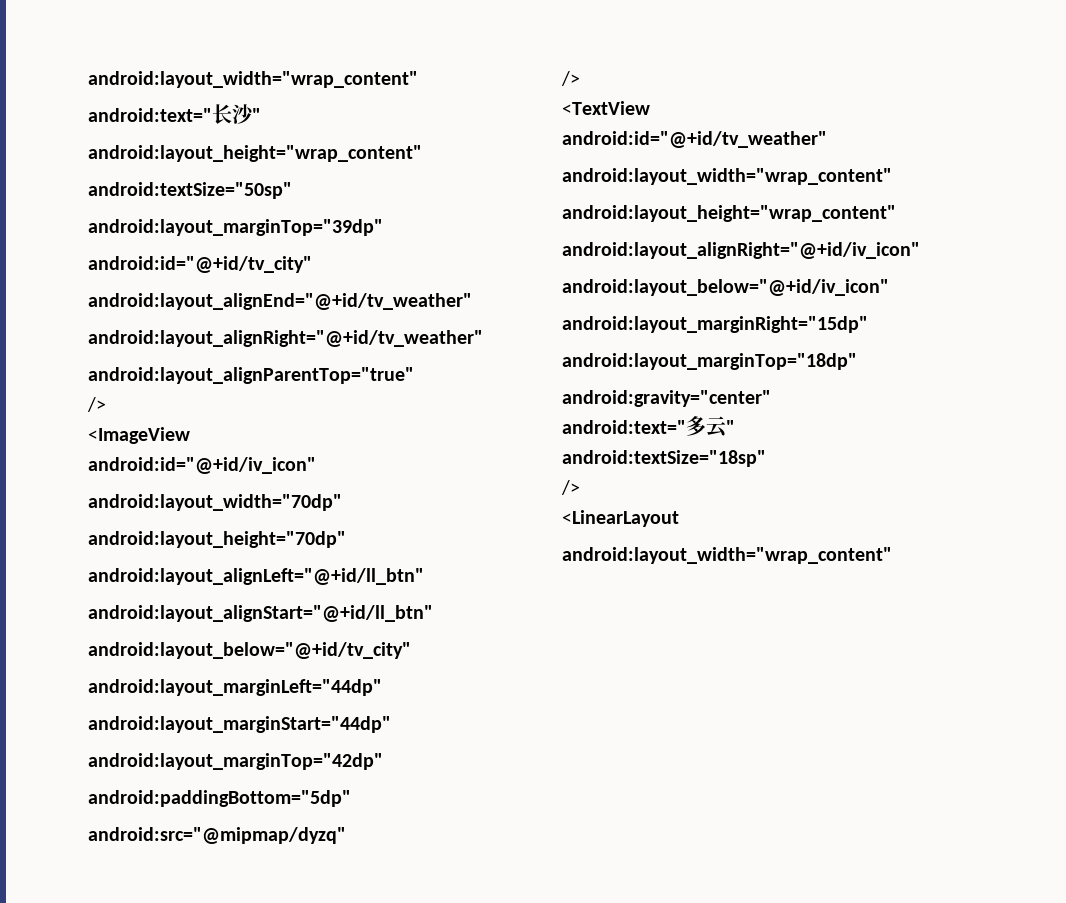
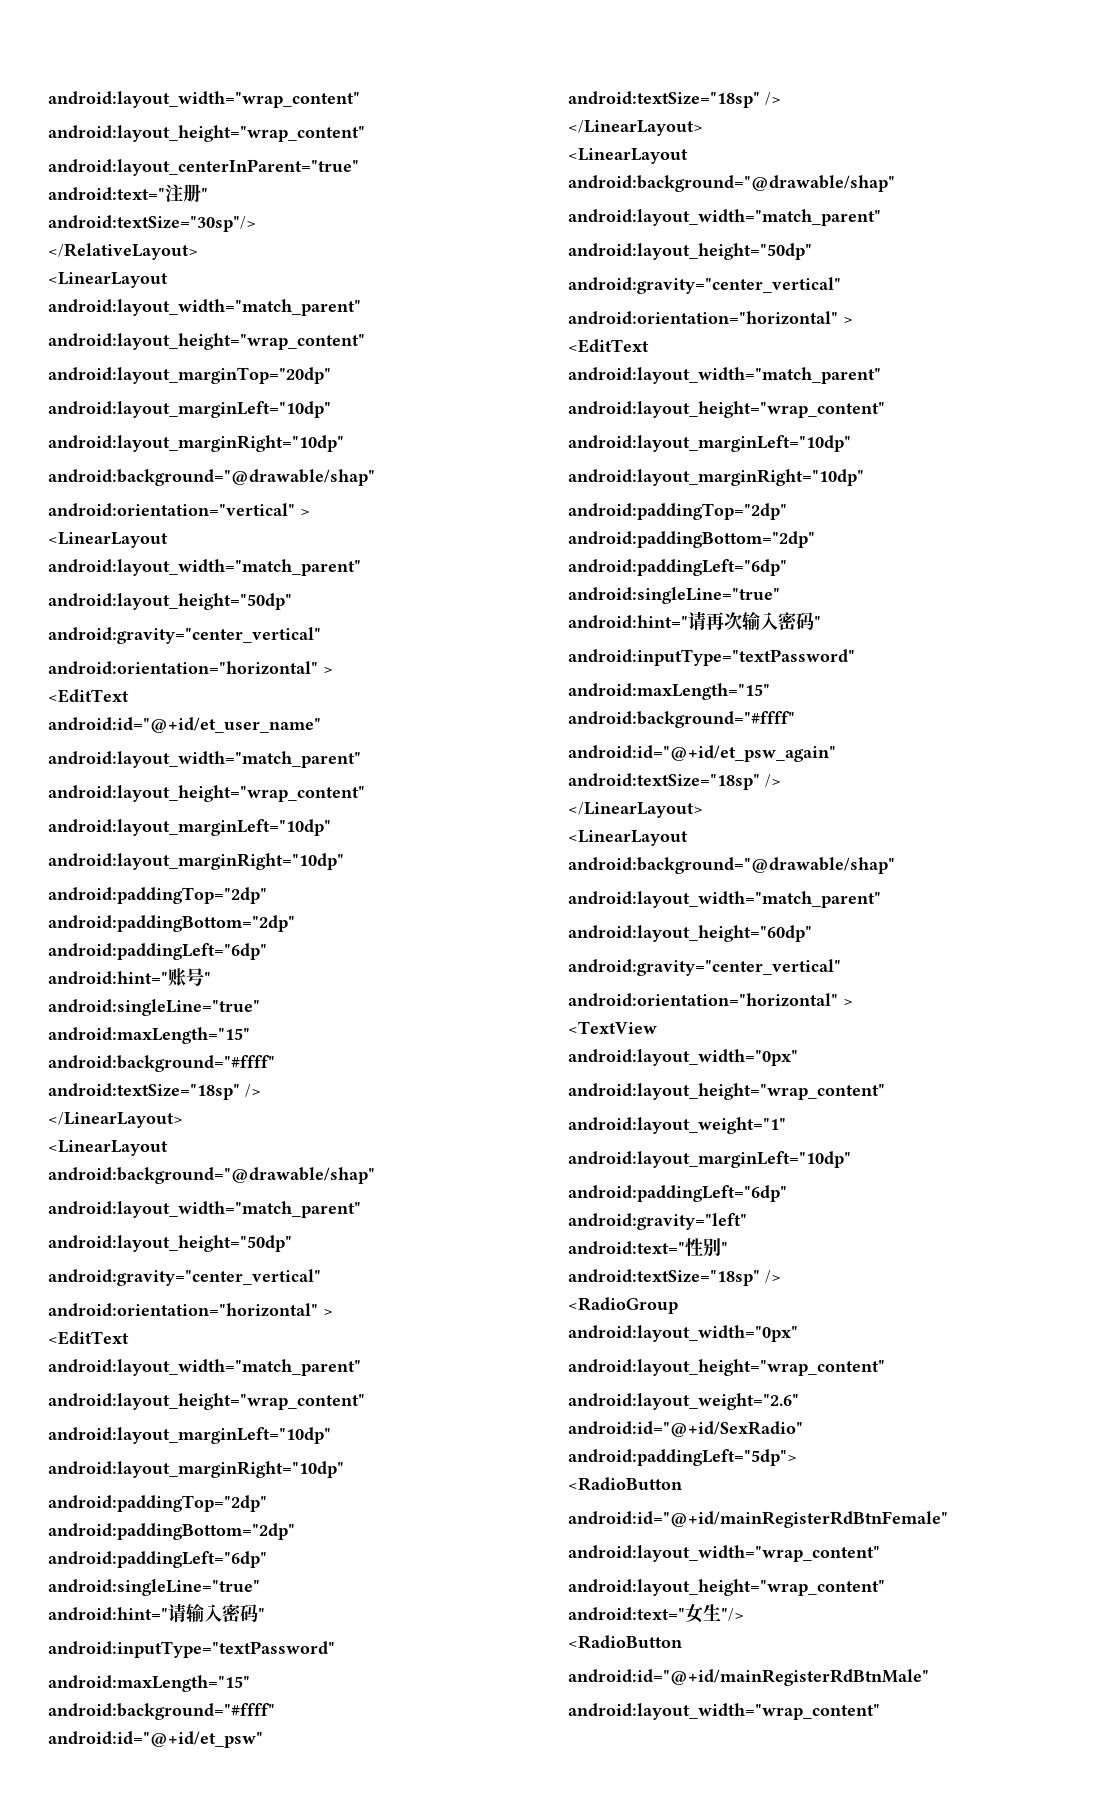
[88,71,418,88] [88,104,261,124] [88,145,422,162] [88,182,292,199] [88,219,383,236] [88,256,312,273] [88,293,472,310] [88,330,483,347] [88,367,414,384] [87,397,106,412] [88,427,190,444] [88,457,316,474] [88,494,342,511] [88,531,346,548] [88,568,424,585] [88,605,433,622] [88,642,411,659] [88,679,382,696] [88,716,391,733] [88,753,383,770] [88,790,351,807] [88,827,346,844] [561,71,580,86] [562,101,650,115] [562,131,827,148] [562,168,892,185] [562,205,896,222] [562,242,920,259] [562,279,889,296] [562,316,868,333] [562,353,857,370] [562,390,771,407] [562,416,735,438] [562,450,766,467] [561,480,580,495] [562,510,679,527] android:layout_width="wrap_content" // android:text="长沙" // android:layout_height="wrap_content" // android:textSize="50sp" // android:layout_marginTop="39dp" // android:id="@+id/tv_city" // android:layout_alignEnd="@+id/tv_weather" // android:layout_alignRight="@+id/tv_weather" // android:layout_alignParentTop="true" // /> // <ImageView // android:id="@+id/iv_icon" // android:layout_width="70dp" // android:layout_height="70dp" // android:layout_alignLeft="@+id/ll_btn" // android:layout_alignStart="@+id/ll_btn" // android:layout_below="@+id/tv_city" // android:layout_marginLeft="44dp" // android:layout_marginStart="44dp" // android:layout_marginTop="42dp" // android:paddingBottom="5dp" // android:src="@mipmap/dyzq" // /> // <TextView // android:id="@+id/tv_weather" // android:layout_width="wrap_content" // android:layout_height="wrap_content" // android:layout_alignRight="@+id/iv_icon" // android:layout_below="@+id/iv_icon" // android:layout_marginRight="15dp" // android:layout_marginTop="18dp" // android:gravity="center" // android:text="多云" // android:textSize="18sp" // /> // <LinearLayout -> [48,91,360,108] [48,125,365,142] [48,159,359,176] [48,184,208,202] [48,215,256,232] [48,243,198,260] [48,272,168,288] [48,299,361,316] [48,333,365,350] [48,367,331,384] [48,401,331,418] [48,435,344,452] [48,469,375,486] [48,503,310,516] [48,532,168,548] [48,559,361,576] [48,593,292,610] [48,627,321,644] [48,661,333,675] [48,689,129,703] [48,717,321,733] [48,751,361,768] [48,785,365,802] [48,819,331,836] [48,853,344,870] [48,887,267,904] [48,915,295,932] [48,943,267,960] [48,968,211,986] [48,999,260,1016] [48,1027,250,1044] [48,1055,275,1072] [48,1083,261,1100] [48,1112,183,1128] [48,1140,168,1156] [48,1167,375,1184] [48,1201,361,1218] [48,1235,292,1252] [48,1269,321,1286] [48,1303,333,1317] [48,1331,129,1345] [48,1359,361,1376] [48,1393,365,1410] [48,1427,331,1444] [48,1461,344,1478] [48,1495,267,1512] [48,1523,295,1540] [48,1551,267,1568] [48,1579,260,1596] [48,1603,265,1623] [48,1641,335,1658] [48,1675,250,1692] [48,1703,275,1720] [48,1731,263,1748] [568,91,781,108] [568,120,703,136] [568,148,688,164] [568,175,895,192] [568,209,881,226] [568,243,812,260] [568,277,841,294] [568,311,853,325] [568,339,649,353] [568,367,881,384] [568,401,885,418] [568,435,851,452] [568,469,864,486] [568,503,787,520] [568,531,815,548] [568,559,787,576] [568,587,780,604] [568,611,821,631] [568,649,855,666] [568,683,770,700] [568,711,795,728] [568,745,836,762] [568,773,781,790] [568,802,703,818] [568,830,688,846] [568,857,895,874] [568,891,881,908] [568,925,812,942] [568,959,841,976] [568,993,853,1007] [568,1021,657,1034] [568,1049,798,1066] [568,1083,885,1100] [568,1117,786,1134] [568,1151,851,1168] [568,1185,787,1202] [568,1213,747,1230] [568,1238,728,1257] [568,1269,781,1286] [568,1297,678,1314] [568,1325,798,1342] [568,1359,885,1376] [568,1393,799,1410] [568,1421,803,1437] [568,1449,797,1466] [568,1477,682,1491] [568,1511,948,1528] [568,1545,880,1562] [568,1579,885,1596] [568,1604,744,1623] [568,1635,682,1649] [568,1669,929,1686] android:layout_width="wrap_content" // android:layout_height="wrap_content" // android:layout_centerInParent="true" // android:text="注册" // android:textSize="30sp"/> // </RelativeLayout> // <LinearLayout // android:layout_width="match_parent" // android:layout_height="wrap_content" // android:layout_marginTop="20dp" // android:layout_marginLeft="10dp" // android:layout_marginRight="10dp" // android:background="@drawable/shap" // android:orientation="vertical" > // <LinearLayout // android:layout_width="match_parent" // android:layout_height="50dp" // android:gravity="center_vertical" // android:orientation="horizontal" > // <EditText // android:id="@+id/et_user_name" // android:layout_width="match_parent" // android:layout_height="wrap_content" // android:layout_marginLeft="10dp" // android:layout_marginRight="10dp" // android:paddingTop="2dp" // android:paddingBottom="2dp" // android:paddingLeft="6dp" // android:hint="账号" // android:singleLine="true" // android:maxLength="15" // android:background="#ffff" // android:textSize="18sp" /> // </LinearLayout> // <LinearLayout // android:background="@drawable/shap" // android:layout_width="match_parent" // android:layout_height="50dp" // android:gravity="center_vertical" // android:orientation="horizontal" > // <EditText // android:layout_width="match_parent" // android:layout_height="wrap_content" // android:layout_marginLeft="10dp" // android:layout_marginRight="10dp" // android:paddingTop="2dp" // android:paddingBottom="2dp" // android:paddingLeft="6dp" // android:singleLine="true" // android:hint="请输入密码" // android:inputType="textPassword" // android:maxLength="15" // android:background="#ffff" // android:id="@+id/et_psw" // android:textSize="18sp" /> // </LinearLayout> // <LinearLayout // android:background="@drawable/shap" // android:layout_width="match_parent" // android:layout_height="50dp" // android:gravity="center_vertical" // android:orientation="horizontal" > // <EditText // android:layout_width="match_parent" // android:layout_height="wrap_content" // android:layout_marginLeft="10dp" // android:layout_marginRight="10dp" // android:paddingTop="2dp" // android:paddingBottom="2dp" // android:paddingLeft="6dp" // android:singleLine="true" // android:hint="请再次输入密码" // android:inputType="textPassword" // android:maxLength="15" // android:background="#ffff" // android:id="@+id/et_psw_again" // android:textSize="18sp" /> // </LinearLayout> // <LinearLayout // android:background="@drawable/shap" // android:layout_width="match_parent" // android:layout_height="60dp" // android:gravity="center_vertical" // android:orientation="horizontal" > // <TextView // android:layout_width="0px" // android:layout_height="wrap_content" // android:layout_weight="1" // android:layout_marginLeft="10dp" // android:paddingLeft="6dp" // android:gravity="left" // android:text="性别" // android:textSize="18sp" /> // <RadioGroup // android:layout_width="0px" // android:layout_height="wrap_content" // android:layout_weight="2.6" // android:id="@+id/SexRadio" // android:paddingLeft="5dp"> // <RadioButton // android:id="@+id/mainRegisterRdBtnFemale" // android:layout_width="wrap_content" // android:layout_height="wrap_content" // android:text="女生"/> // <RadioButton // android:id="@+id/mainRegisterRdBtnMale"

